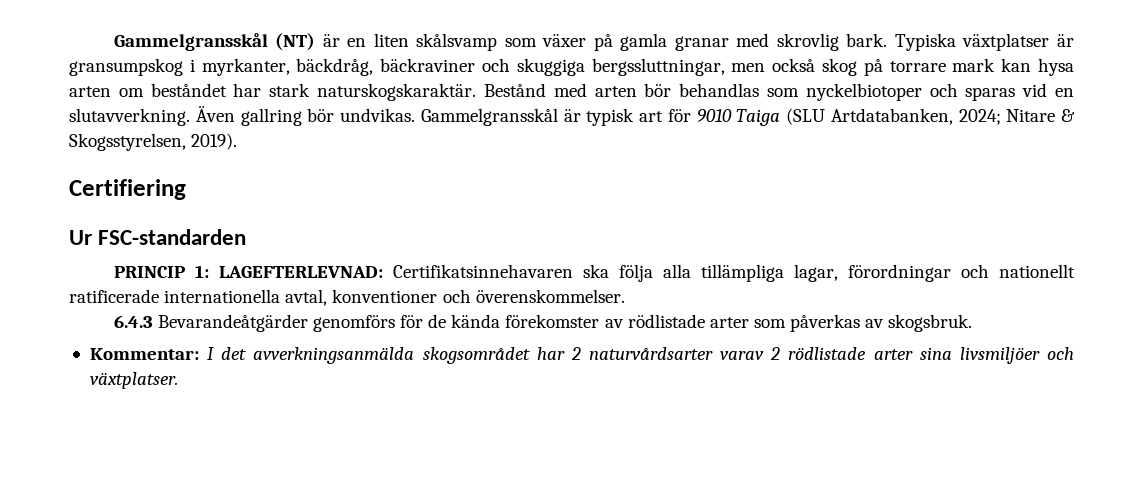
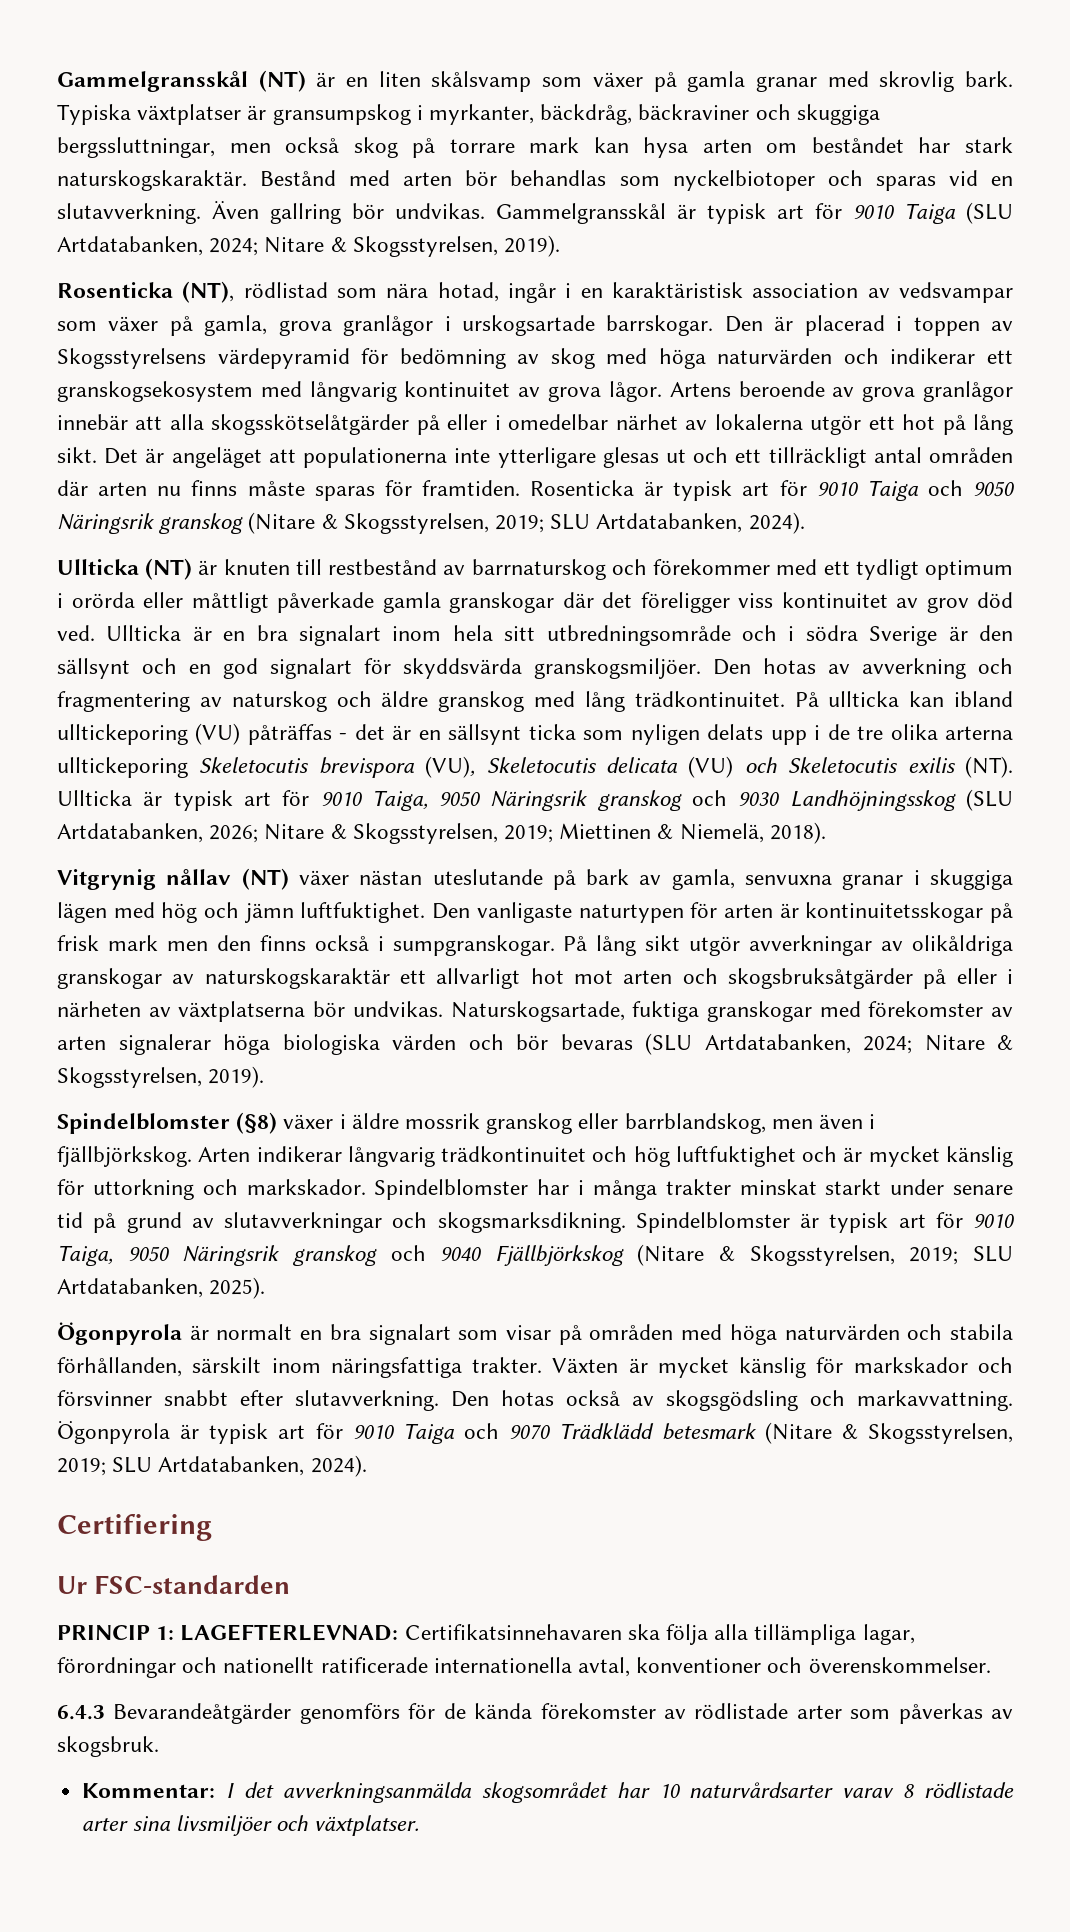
(238, 141) none -> [57,281,1014,303] [57,315,1014,336] [57,348,1013,369] [57,381,1014,402] [57,414,1014,435] [57,447,1013,468] [57,480,1014,501] [57,512,805,534] [57,558,1014,580] [57,592,1013,613] [57,625,1013,646] [57,658,1013,679] [57,691,1014,712] [57,723,1014,745] [57,756,1013,778] [57,789,1013,811] [57,822,826,844] [57,868,1013,890] [57,902,1014,923] [57,935,1014,956] [57,968,1014,989] [57,1001,1014,1022] [57,1033,1013,1055] [57,1066,265,1088] [57,1112,876,1134] [57,1146,1013,1167] [57,1179,1014,1200] [57,1212,1014,1233] [57,1244,1013,1266] [57,1277,266,1299] [57,1322,1013,1345] [57,1357,1013,1378] [57,1390,1013,1411] [57,1421,1013,1444] [57,1455,367,1477] // Rosenticka (NT), rödlistad som nära hotad, ingår i en karaktäristisk association av vedsvampar som växer på gamla, grova granlågor i urskogsartade barrskogar. Den är placerad i toppen av Skogsstyrelsens värdepyramid för bedömning av skog med höga naturvärden och indikerar ett granskogsekosystem med långvarig kontinuitet av grova lågor. Artens beroende av grova granlågor innebär att alla skogsskötselåtgärder på eller i omedelbar närhet av lokalerna utgör ett hot på lång sikt. Det är angeläget att populationerna inte ytterligare glesas ut och ett tillräckligt antal områden där arten nu finns måste sparas för framtiden. Rosenticka är typisk art för 9010 Taiga och 9050 Näringsrik granskog (Nitare & Skogsstyrelsen, 2019; SLU Artdatabanken, 2024). // Ullticka (NT) är knuten till restbestånd av barrnaturskog och förekommer med ett tydligt optimum i orörda eller måttligt påverkade gamla granskogar där det föreligger viss kontinuitet av grov död ved. Ullticka är en bra signalart inom hela sitt utbredningsområde och i södra Sverige är den sällsynt och en god signalart för skyddsvärda granskogsmiljöer. Den hotas av avverkning och fragmentering av naturskog och äldre granskog med lång trädkontinuitet. På ullticka kan ibland ulltickeporing (VU) påträffas - det är en sällsynt ticka som nyligen delats upp i de tre olika arterna ulltickeporing Skeletocutis brevispora (VU), Skeletocutis delicata (VU) och Skeletocutis exilis (NT). Ullticka är typisk art för 9010 Taiga, 9050 Näringsrik granskog och 9030 Landhöjningsskog (SLU Artdatabanken, 2026; Nitare & Skogsstyrelsen, 2019; Miettinen & Niemelä, 2018). // Vitgrynig nållav (NT) växer nästan uteslutande på bark av gamla, senvuxna granar i skuggiga lägen med hög och jämn luftfuktighet. Den vanligaste naturtypen för arten är kontinuitetsskogar på frisk mark men den finns också i sumpgranskogar. På lång sikt utgör avverkningar av olikåldriga granskogar av naturskogskaraktär ett allvarligt hot mot arten och skogsbruksåtgärder på eller i närheten av växtplatserna bör undvikas. Naturskogsartade, fuktiga granskogar med förekomster av arten signalerar höga biologiska värden och bör bevaras (SLU Artdatabanken, 2024; Nitare & Skogsstyrelsen, 2019). // Spindelblomster (§8) växer i äldre mossrik granskog eller barrblandskog, men även i fjällbjörkskog. Arten indikerar långvarig trädkontinuitet och hög luftfuktighet och är mycket känslig för uttorkning och markskador. Spindelblomster har i många trakter minskat starkt under senare tid på grund av slutavverkningar och skogsmarksdikning. Spindelblomster är typisk art för 9010 Taiga, 9050 Näringsrik granskog och 9040 Fjällbjörkskog (Nitare & Skogsstyrelsen, 2019; SLU Artdatabanken, 2025). // Ögonpyrola är normalt en bra signalart som visar på områden med höga naturvärden och stabila förhållanden, särskilt inom näringsfattiga trakter. Växten är mycket känslig för markskador och försvinner snabbt efter slutavverkning. Den hotas också av skogsgödsling och markavvattning. Ögonpyrola är typisk art för 9010 Taiga och 9070 Trädklädd betesmark (Nitare & Skogsstyrelsen, 2019; SLU Artdatabanken, 2024).
[570,347,581,360] 2 -> [658,1783,680,1798] 10
[770,347,781,360] 2 -> [903,1784,915,1798] 8

